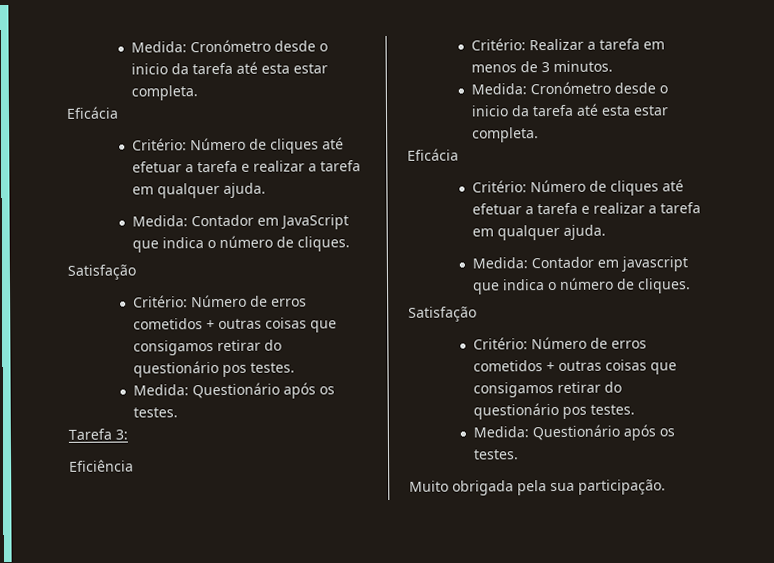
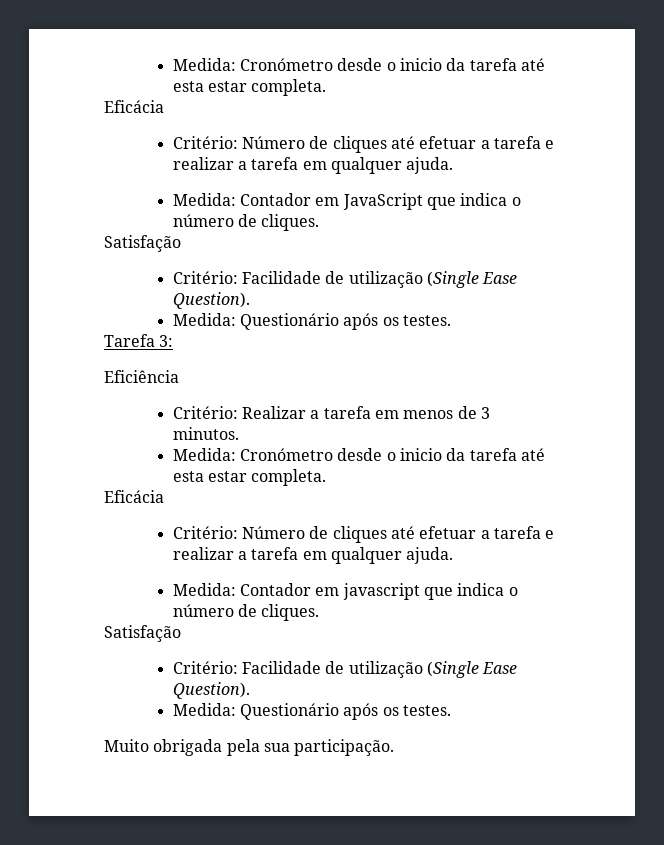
[190,294,307,308] [132,317,337,333] [132,339,282,356] [132,361,295,378] Número de erros cometidos + outras coisas que consigamos retirar do questionário pos testes. -> [242,271,518,288] [172,292,250,309] Facilidade de utilização (Single Ease Question).
[530,336,647,350] [472,359,677,375] [472,381,622,398] [472,402,635,420] Número de erros cometidos + outras coisas que consigamos retirar do questionário pos testes. -> [242,661,518,678] [172,682,250,699] Facilidade de utilização (Single Ease Question).

